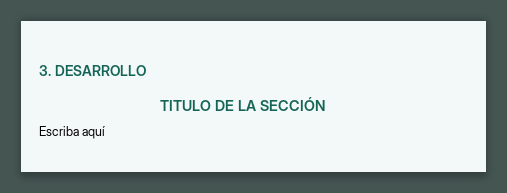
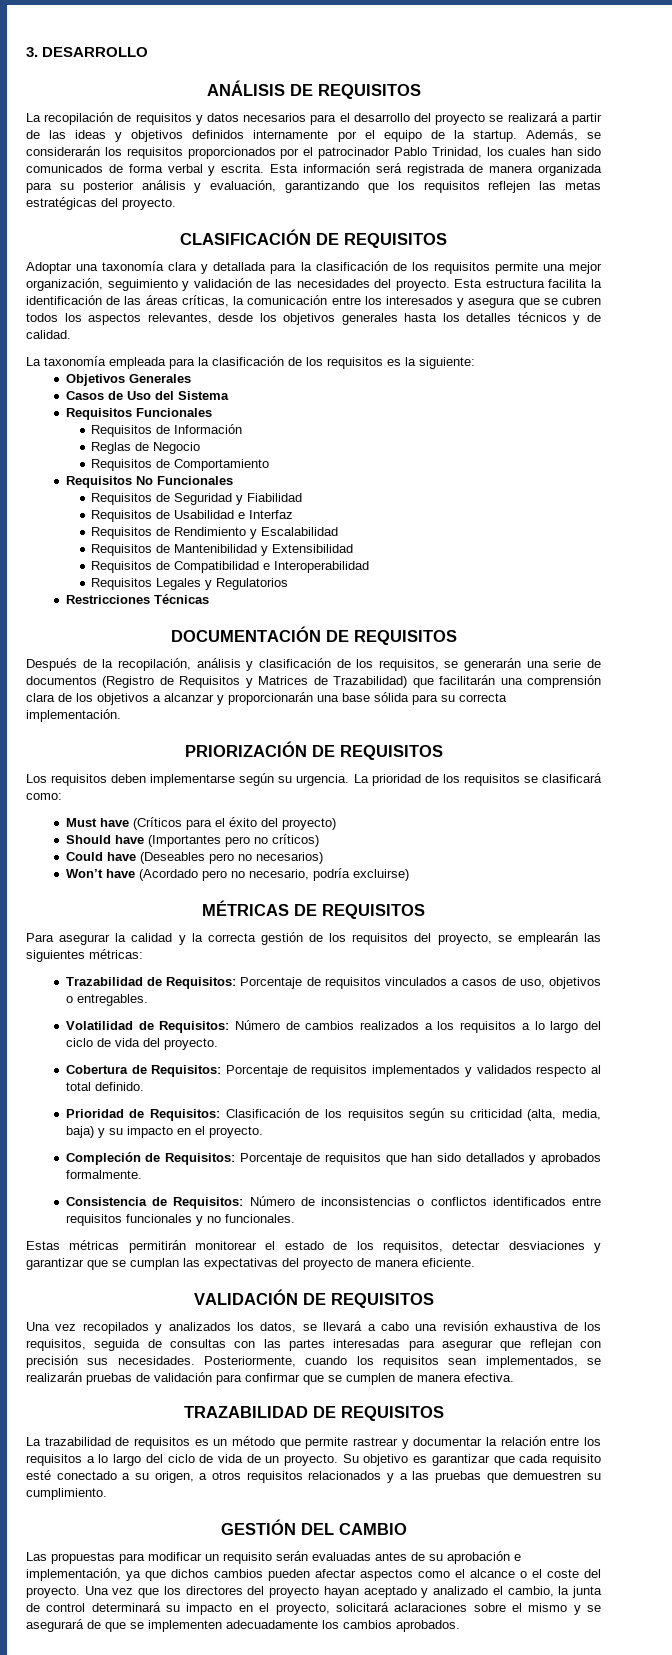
[160,97,325,111] [39,126,106,139] TITULO DE LA SECCIÓN // Escriba aquí -> [206,80,421,99] [26,112,602,125] [26,129,601,142] [26,146,601,159] [26,163,602,176] [26,180,601,193] [26,197,176,210] [180,229,447,248] [26,261,602,274] [26,278,602,291] [26,295,601,308] [26,312,601,325] [26,330,71,339] [26,356,475,369] [65,374,191,386] [65,391,229,400] [65,408,212,420] [91,424,243,437] [91,442,201,454] [91,459,270,471] [65,476,233,488] [91,493,303,505] [91,510,294,522] [91,527,339,539] [91,544,354,556] [91,561,370,573] [91,578,289,590] [65,594,209,604] [170,626,457,645] [26,658,601,671] [26,675,601,688] [26,692,507,705] [26,709,121,722] [184,741,443,760] [26,773,603,786] [26,793,62,800] [65,817,336,830] [65,834,319,847] [65,852,323,864] [65,868,409,881] [202,900,425,919] [26,932,601,945] [26,949,143,962] [65,977,601,989] [65,994,148,1006] [65,1020,601,1033] [65,1038,218,1050] [65,1065,601,1077] [65,1082,144,1091] [65,1108,601,1121] [65,1126,263,1138] [65,1152,601,1165] [65,1170,142,1179] [65,1196,601,1209] [65,1214,295,1226] [26,1240,602,1253] [26,1258,475,1270] [193,1289,434,1308] [26,1321,601,1334] [26,1339,601,1351] [26,1355,601,1368] [26,1372,514,1385] [183,1406,444,1421] [26,1436,601,1449] [26,1454,601,1466] [26,1470,602,1483] [26,1488,107,1500] [220,1519,407,1535] [26,1551,521,1564] [26,1568,601,1581] [26,1586,602,1598] [26,1602,601,1615] [26,1619,460,1632] ANÁLISIS DE REQUISITOS // La recopilación de requisitos y datos necesarios para el desarrollo del proyecto se realizará a partir de las ideas y objetivos definidos internamente por el equipo de la startup. Además, se considerarán los requisitos proporcionados por el patrocinador Pablo Trinidad, los cuales han sido comunicados de forma verbal y escrita. Esta información será registrada de manera organizada para su posterior análisis y evaluación, garantizando que los requisitos reflejen las metas estratégicas del proyecto. // CLASIFICACIÓN DE REQUISITOS // Adoptar una taxonomía clara y detallada para la clasificación de los requisitos permite una mejor organización, seguimiento y validación de las necesidades del proyecto. Esta estructura facilita la identificación de las áreas críticas, la comunicación entre los interesados y asegura que se cubren todos los aspectos relevantes, desde los objetivos generales hasta los detalles técnicos y de calidad. // La taxonomía empleada para la clasificación de los requisitos es la siguiente: // Objetivos Generales // Casos de Uso del Sistema // Requisitos Funcionales // Requisitos de Información // Reglas de Negocio // Requisitos de Comportamiento // Requisitos No Funcionales // Requisitos de Seguridad y Fiabilidad // Requisitos de Usabilidad e Interfaz // Requisitos de Rendimiento y Escalabilidad // Requisitos de Mantenibilidad y Extensibilidad // Requisitos de Compatibilidad e Interoperabilidad // Requisitos Legales y Regulatorios // Restricciones Técnicas // DOCUMENTACIÓN DE REQUISITOS // Después de la recopilación, análisis y clasificación de los requisitos, se generarán una serie de documentos (Registro de Requisitos y Matrices de Trazabilidad) que facilitarán una comprensión clara de los objetivos a alcanzar y proporcionarán una base sólida para su correcta implementación. // PRIORIZACIÓN DE REQUISITOS // Los requisitos deben implementarse según su urgencia. La prioridad de los requisitos se clasificará como: // Must have (Críticos para el éxito del proyecto) // Should have (Importantes pero no críticos) // Could have (Deseables pero no necesarios) // Won’t have (Acordado pero no necesario, podría excluirse) // MÉTRICAS DE REQUISITOS // Para asegurar la calidad y la correcta gestión de los requisitos del proyecto, se emplearán las siguientes métricas: // Trazabilidad de Requisitos: Porcentaje de requisitos vinculados a casos de uso, objetivos o entregables. // Volatilidad de Requisitos: Número de cambios realizados a los requisitos a lo largo del ciclo de vida del proyecto. // Cobertura de Requisitos: Porcentaje de requisitos implementados y validados respecto al total definido. // Prioridad de Requisitos: Clasificación de los requisitos según su criticidad (alta, media, baja) y su impacto en el proyecto. // Compleción de Requisitos: Porcentaje de requisitos que han sido detallados y aprobados formalmente. // Consistencia de Requisitos: Número de inconsistencias o conflictos identificados entre requisitos funcionales y no funcionales. // Estas métricas permitirán monitorear el estado de los requisitos, detectar desviaciones y garantizar que se cumplan las expectativas del proyecto de manera eficiente. // VALIDACIÓN DE REQUISITOS // Una vez recopilados y analizados los datos, se llevará a cabo una revisión exhaustiva de los requisitos, seguida de consultas con las partes interesadas para asegurar que reflejan con precisión sus necesidades. Posteriormente, cuando los requisitos sean implementados, se realizarán pruebas de validación para confirmar que se cumplen de manera efectiva. // TRAZABILIDAD DE REQUISITOS // La trazabilidad de requisitos es un método que permite rastrear y documentar la relación entre los requisitos a lo largo del ciclo de vida de un proyecto. Su objetivo es garantizar que cada requisito esté conectado a su origen, a otros requisitos relacionados y a las pruebas que demuestren su cumplimiento. // GESTIÓN DEL CAMBIO // Las propuestas para modificar un requisito serán evaluadas antes de su aprobación e implementación, ya que dichos cambios pueden afectar aspectos como el alcance o el coste del proyecto. Una vez que los directores del proyecto hayan aceptado y analizado el cambio, la junta de control determinará su impacto en el proyecto, solicitará aclaraciones sobre el mismo y se asegurará de que se implementen adecuadamente los cambios aprobados.

